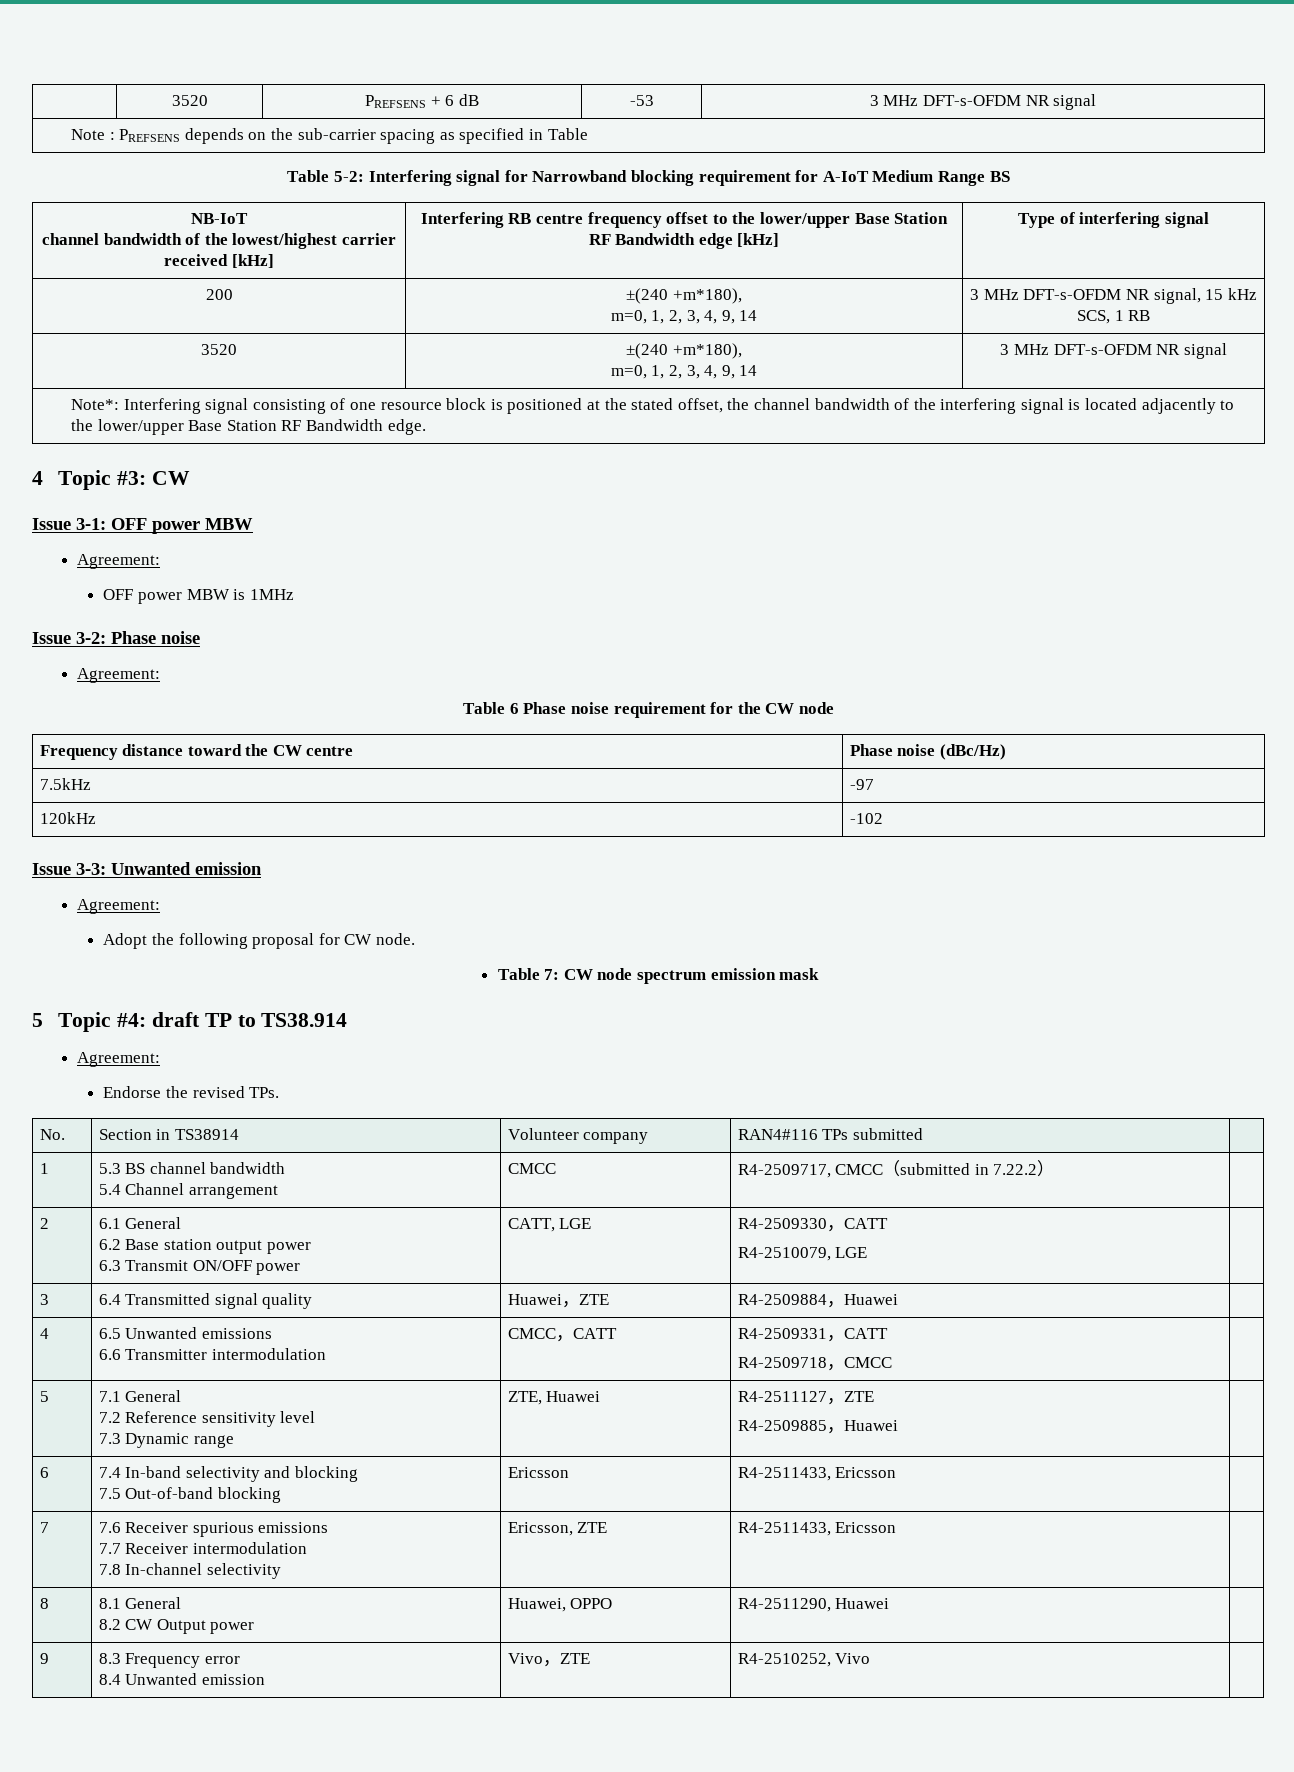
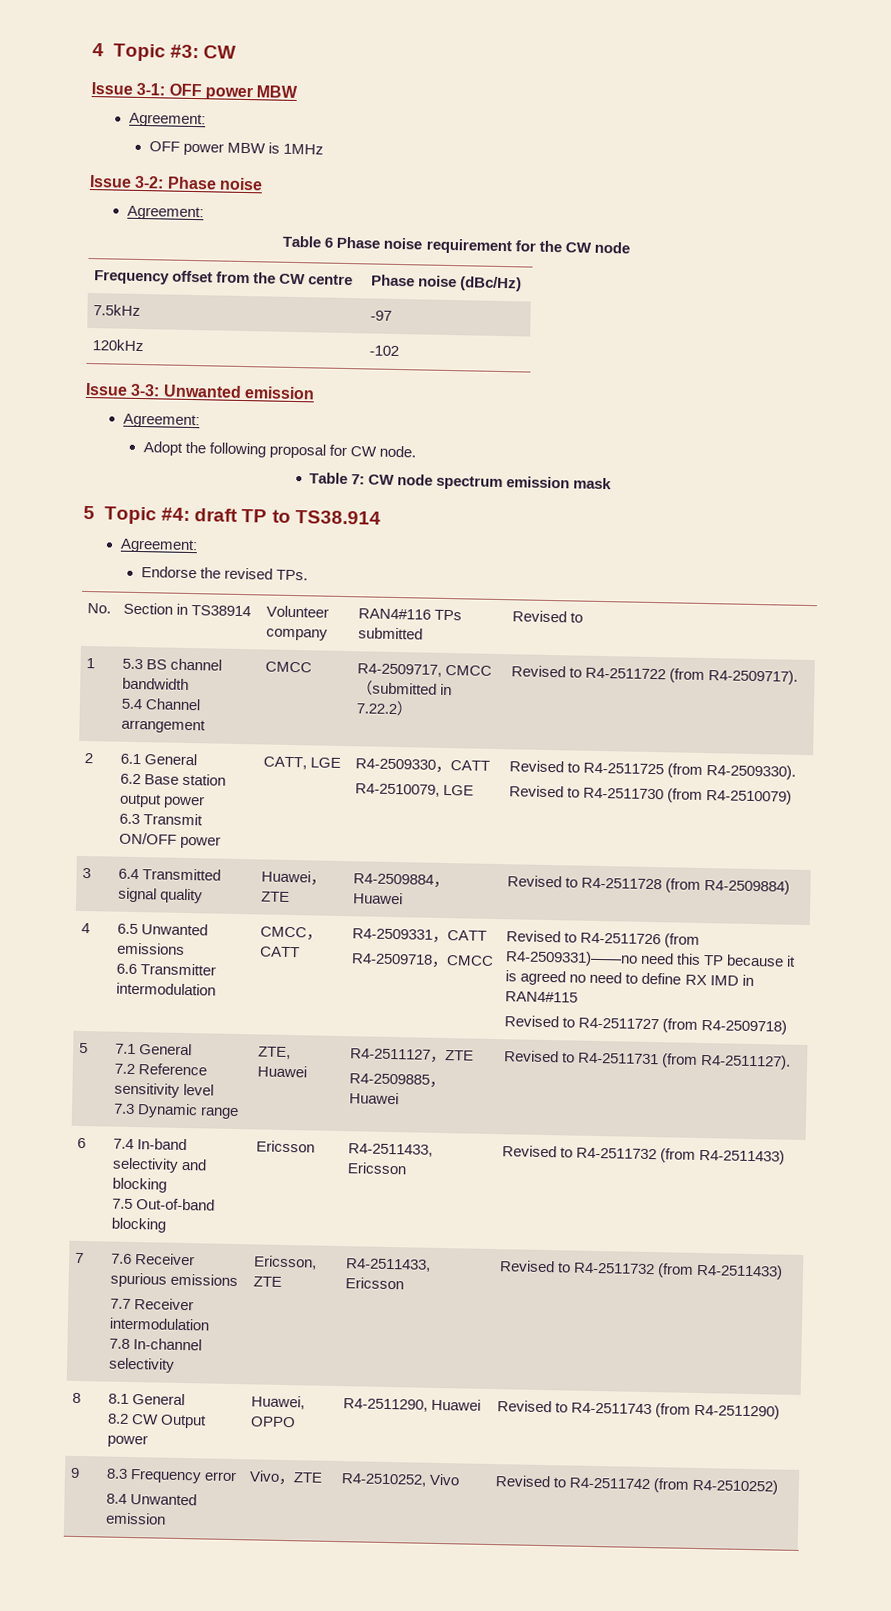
[171,95,208,106] [365,94,479,108] [629,95,654,106] [869,94,1097,110] [71,128,588,144] [287,170,1010,186] [191,213,248,224] [42,233,396,249] [164,254,274,268] [420,212,949,228] [588,233,780,249] [1018,212,1209,228] [205,289,233,300] [626,288,742,304] [610,310,758,324] [970,288,1257,304] [1076,310,1151,324] [201,344,237,355] [626,343,742,359] [610,365,758,379] [1000,343,1227,359] [71,398,1235,414] [71,419,426,435] | 3520 | PREFSENS + 6 dB | -53 | 3 MHz DFT-s-OFDM NR signal // Note : PREFSENS depends on the sub-carrier spacing as specified in Table // Table 5-2: Interfering signal for Narrowband blocking requirement for A-IoT Medium Range BS // NB-IoT // channel bandwidth of the lowest/highest carrier received [kHz] | Interfering RB centre frequency offset to the lower/upper Base Station RF Bandwidth edge [kHz] | Type of interfering signal // 200 | ±(240 +m*180), // m=0, 1, 2, 3, 4, 9, 14 | 3 MHz DFT-s-OFDM NR signal, 15 kHz SCS, 1 RB // 3520 | ±(240 +m*180), // m=0, 1, 2, 3, 4, 9, 14 | 3 MHz DFT-s-OFDM NR signal // Note*: Interfering signal consisting of one resource block is positioned at the stated offset, the channel bandwidth of the interfering signal is located adjacently to the lower/upper Base Station RF Bandwidth edge. // -> (92, 50) none
[122,744,242,756] distance toward -> [172,270,251,284] offset from
(923, 1134) none -> [512,610,584,623] Revised to
(1055, 1168) none -> [511,665,799,685] Revised to R4-2511722 (from R4-2509717).
(868, 1252) none -> [509,760,797,780] [509,785,793,805] Revised to R4-2511725 (from R4-2509330). // Revised to R4-2511730 (from R4-2510079)
(898, 1299) none -> [507,875,791,895] Revised to R4-2511728 (from R4-2509884)
(892, 1362) none -> [506,930,701,948] [505,950,797,967] [505,970,754,987] [505,991,579,1003] [504,1015,788,1035] Revised to R4-2511726 (from R4-2509331)——no need this TP because it is agreed no need to define RX IMD in RAN4#115 // Revised to R4-2511727 (from R4-2509718)
(898, 1425) none -> [504,1050,792,1070] Revised to R4-2511731 (from R4-2511127).
(897, 1472) none -> [502,1145,786,1165] Revised to R4-2511732 (from R4-2511433)
(897, 1527) none -> [499,1260,784,1280] Revised to R4-2511732 (from R4-2511433)
(890, 1603) none -> [497,1400,781,1420] Revised to R4-2511743 (from R4-2511290)
(871, 1658) none -> [495,1475,779,1495] Revised to R4-2511742 (from R4-2510252)

